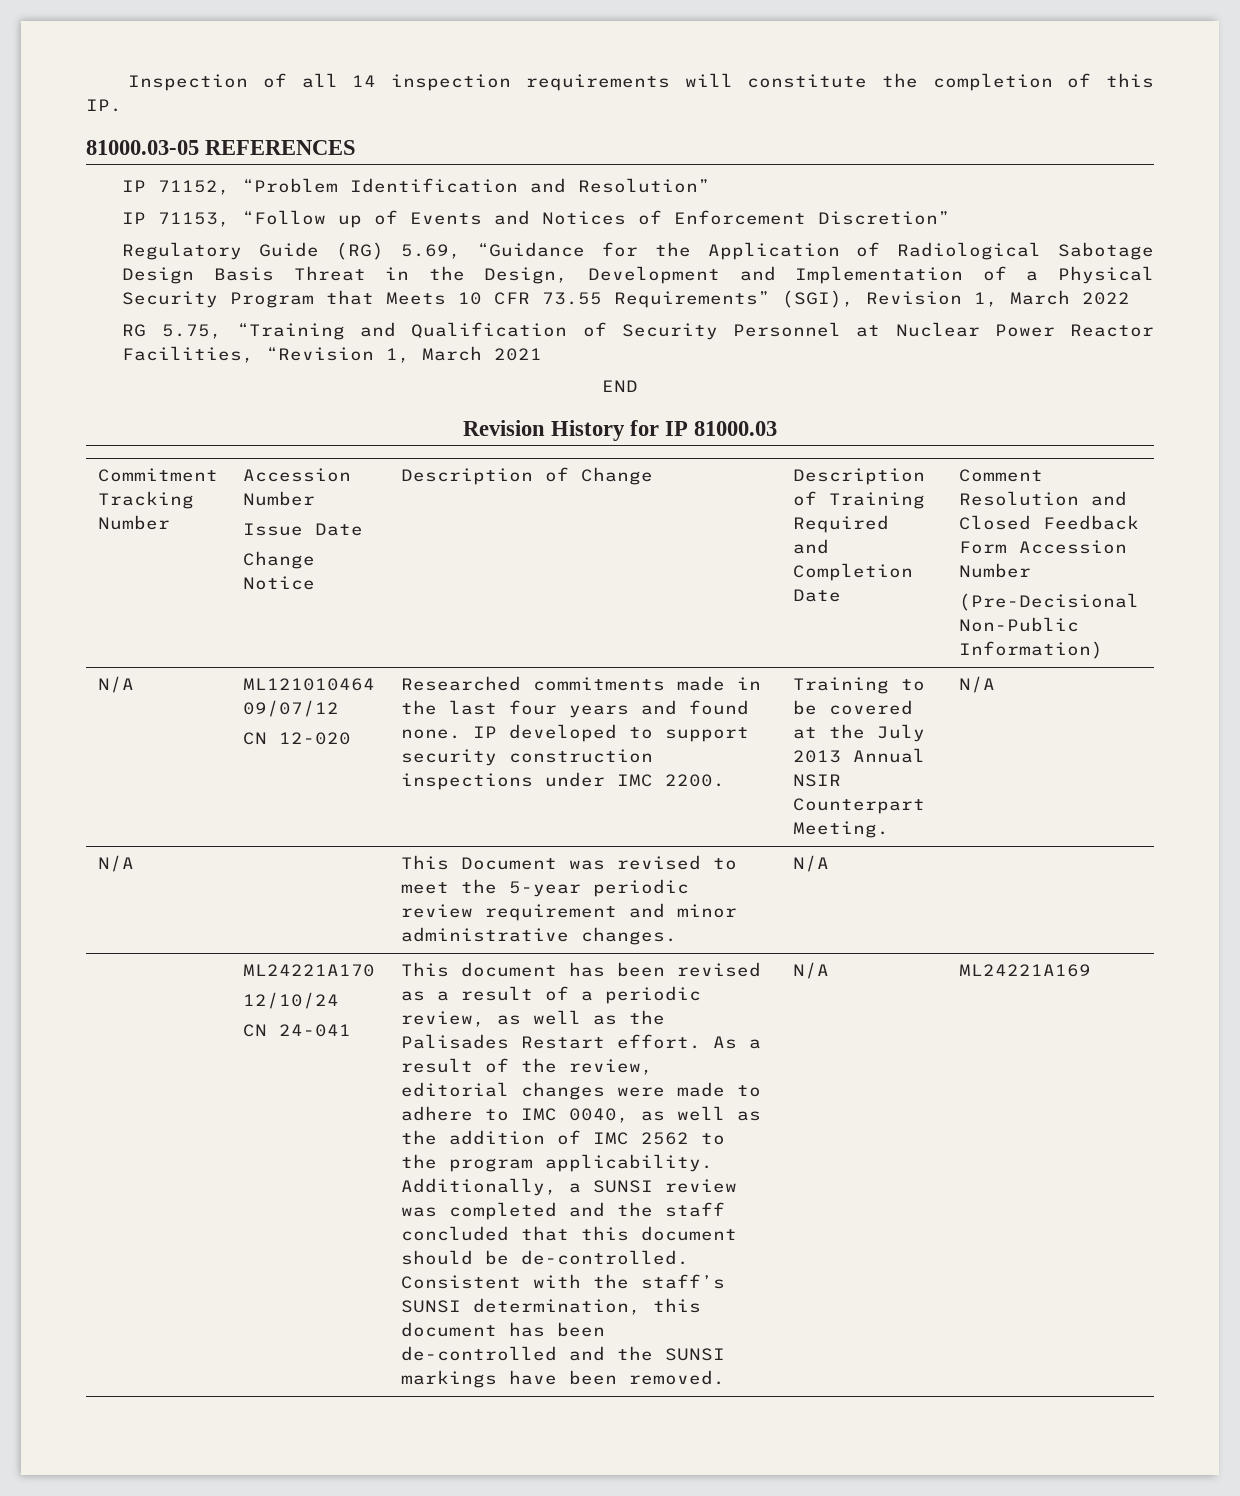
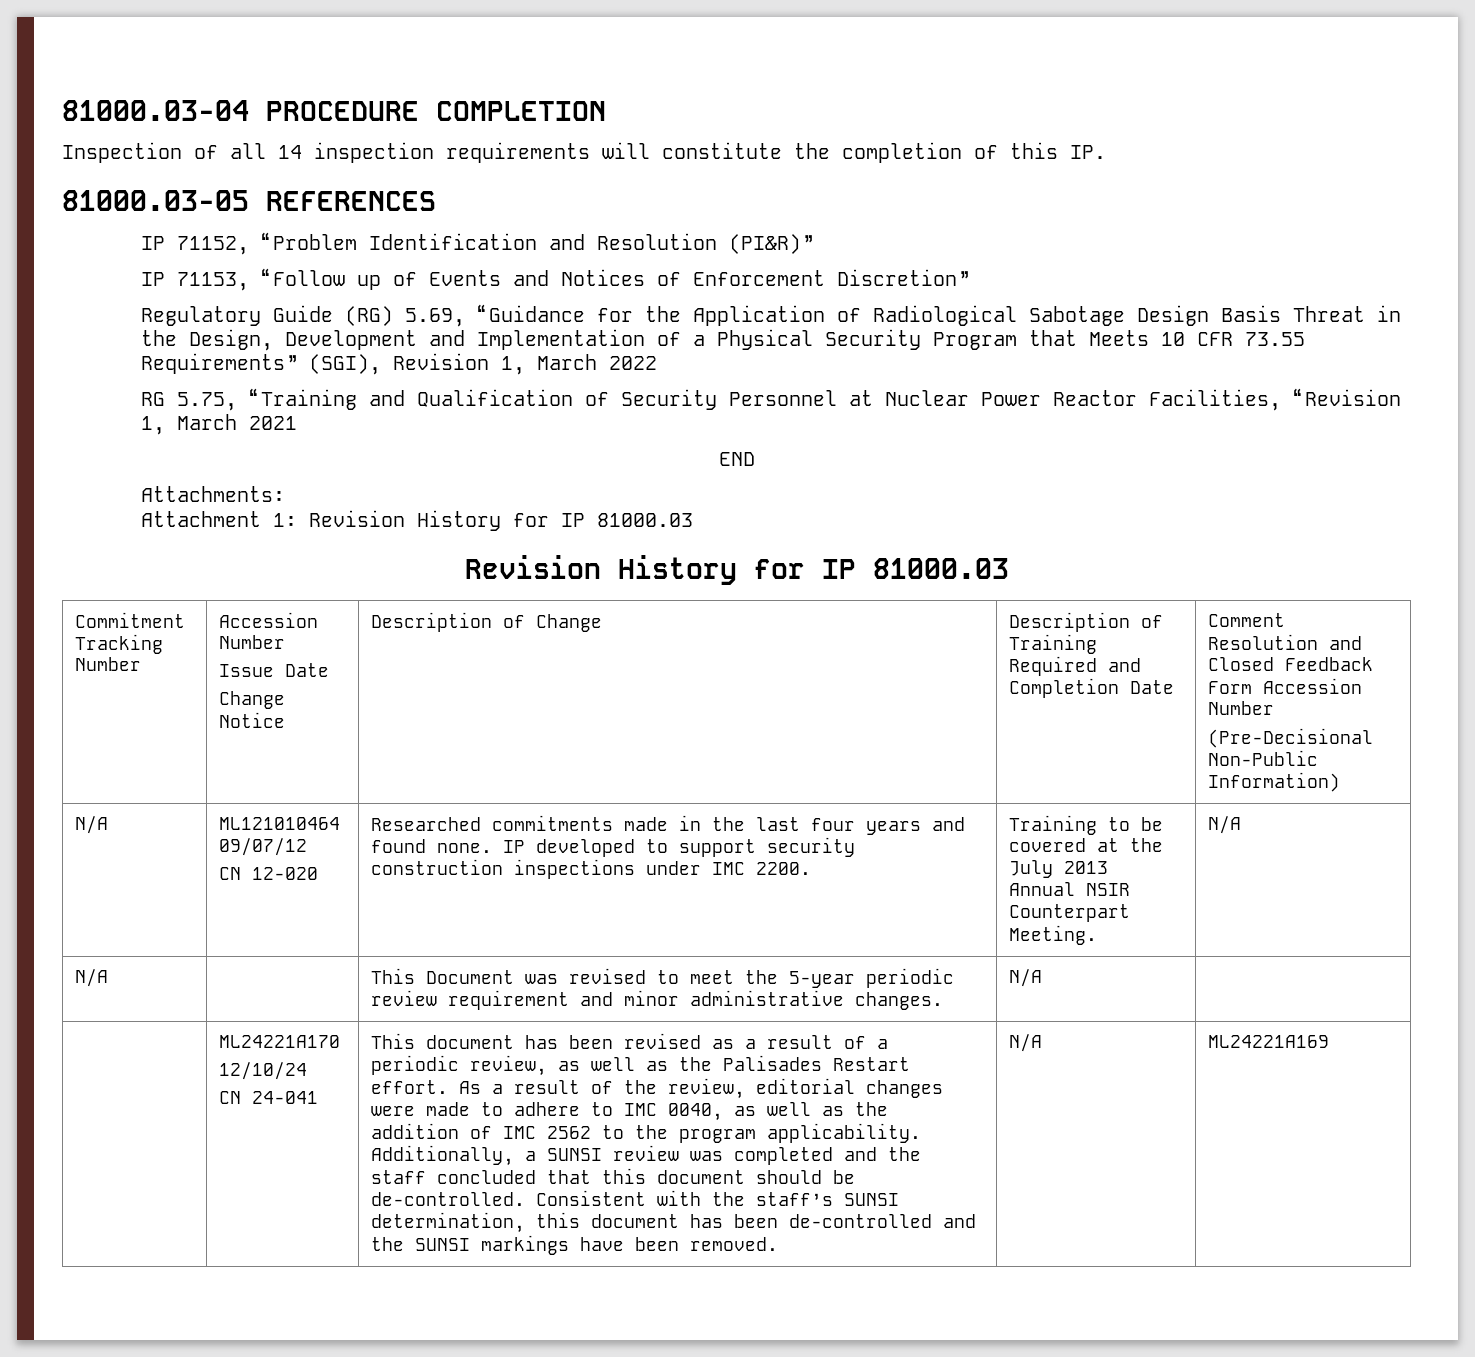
(128, 82) none -> [62,100,606,121] 81000.03-04 PROCEDURE COMPLETION //
[578,178,711,193] Resolution” -> [597,233,814,254] Resolution (PI&R)”
(638, 386) none -> [141,486,286,502] [141,510,694,531] // Attachments: // Attachment 1: Revision History for IP 81000.03

